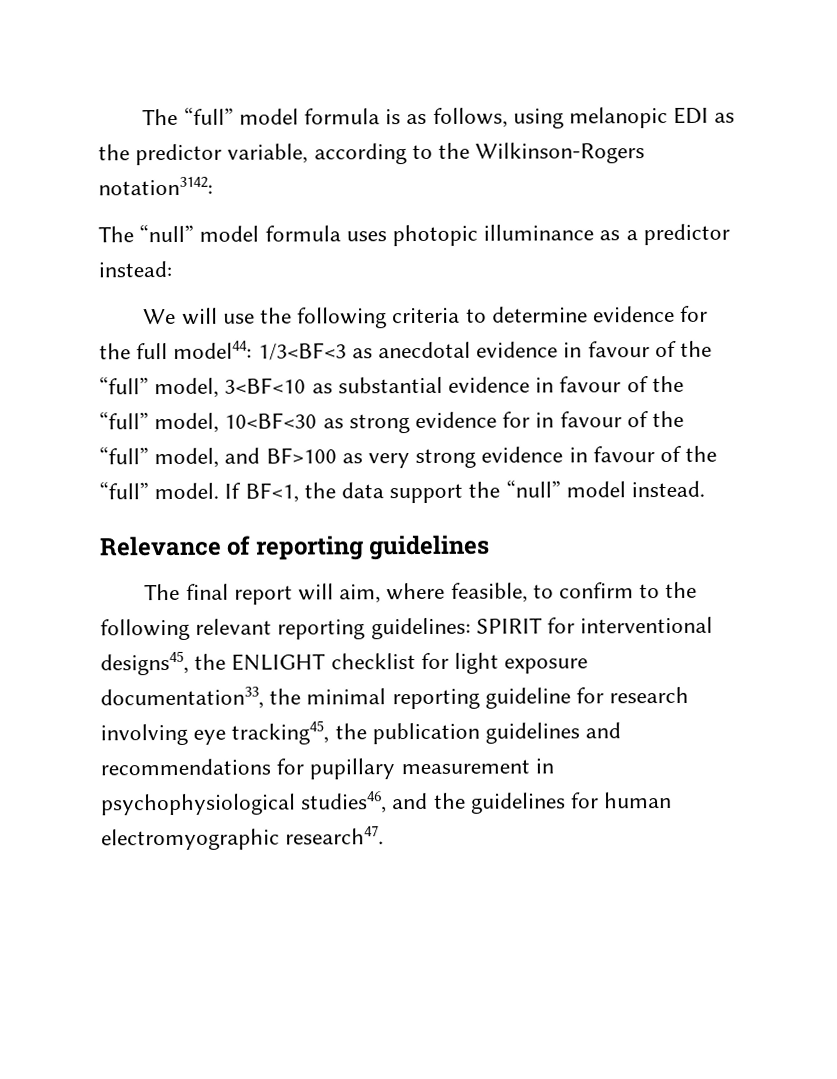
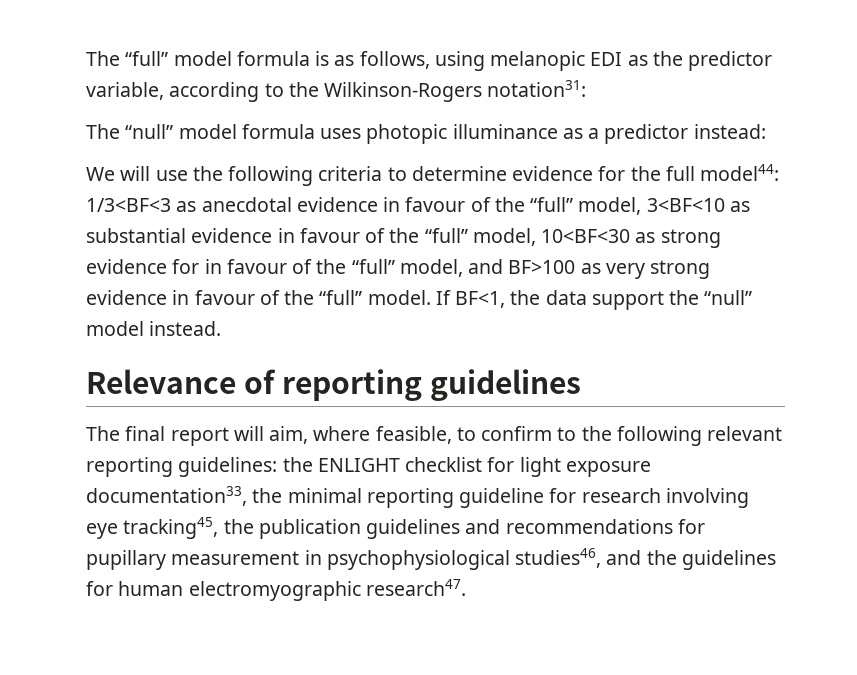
[98,176,213,196] notation3142: -> [487,80,587,97] notation31:
[475,616,714,634] [100,650,189,676] SPIRIT for interventional designs45, -> (278, 467) none

